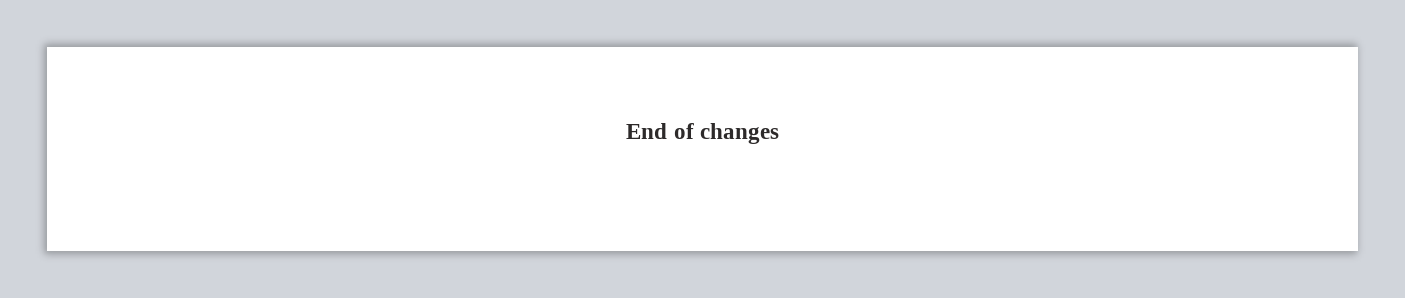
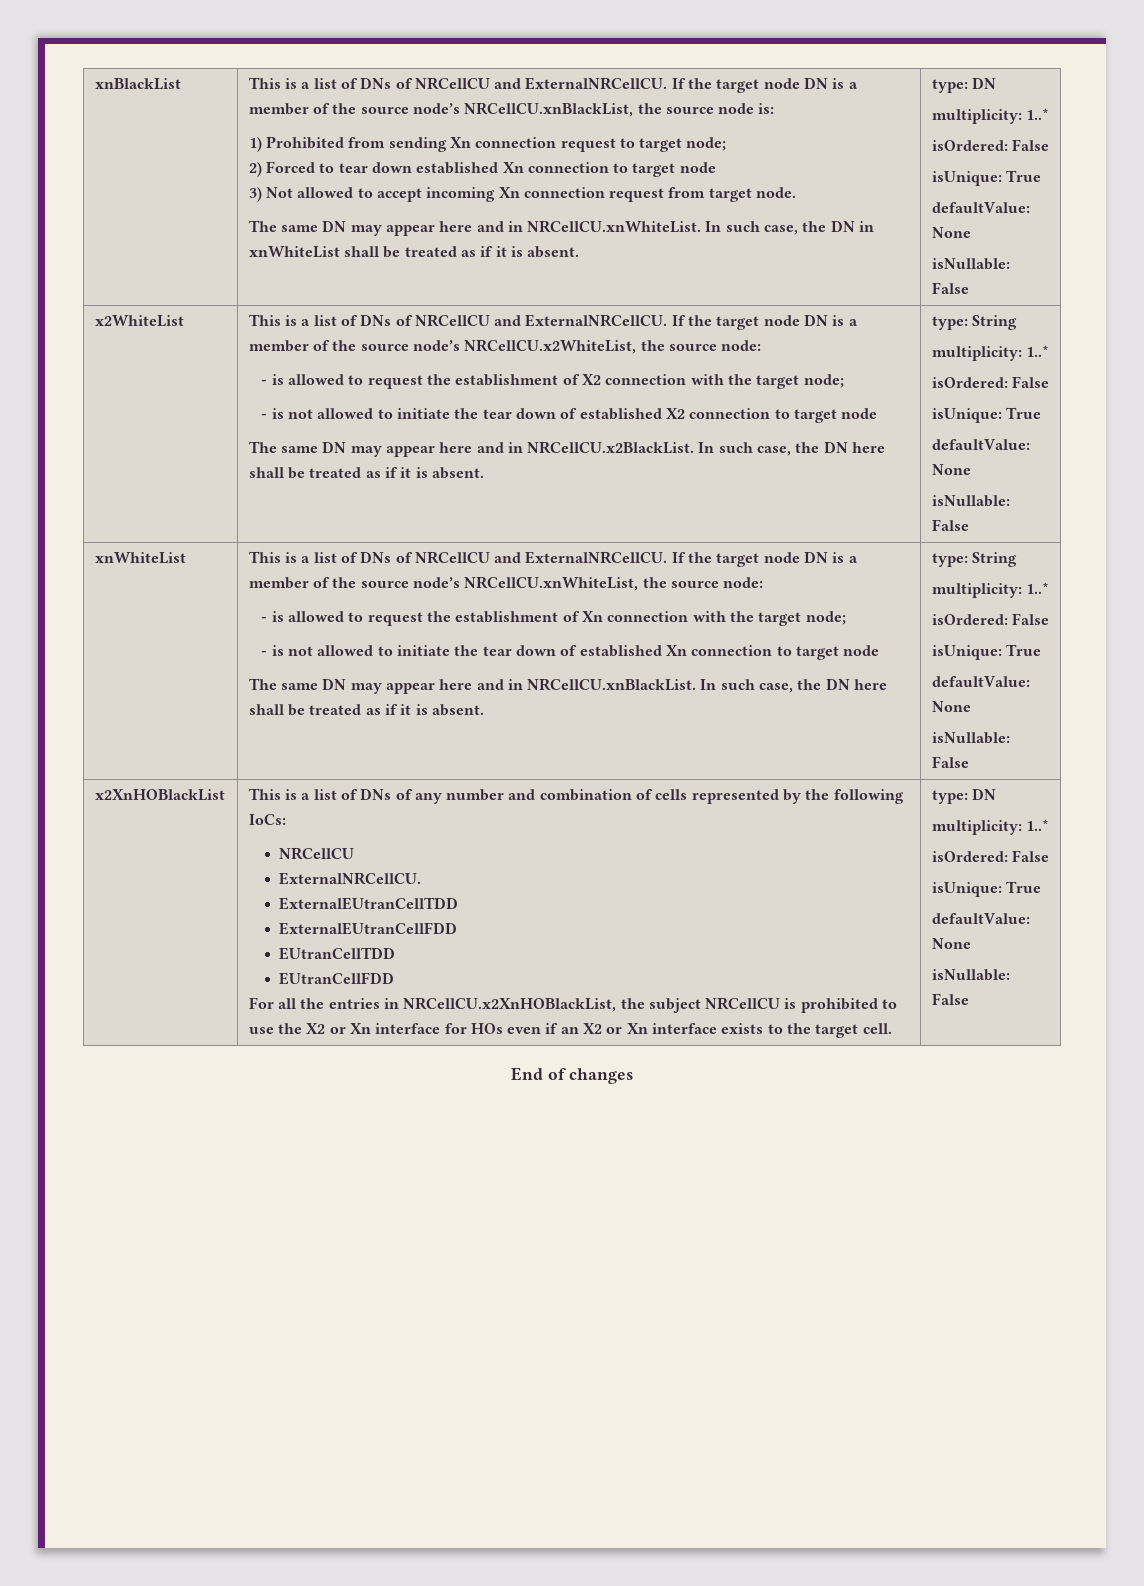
(626, 131) none -> [94,78,181,90] [248,77,858,93] [248,102,775,117] [248,136,727,152] [248,161,716,177] [248,187,797,202] [248,220,875,236] [248,246,580,258] [931,77,996,93] [931,108,1049,124] [931,139,1049,151] [931,170,1041,186] [931,202,1030,213] [931,227,971,238] [931,258,1010,270] [931,282,969,294] [94,315,184,327] [248,314,858,330] [248,339,762,354] [261,374,844,389] [261,408,878,423] [248,441,886,457] [248,467,484,479] [931,315,1017,330] [931,345,1049,361] [931,376,1049,388] [931,407,1041,423] [931,439,1030,450] [931,464,971,475] [931,495,1010,507] [931,519,969,531] [94,552,186,564] [248,551,858,567] [248,576,764,591] [261,611,846,626] [261,645,880,660] [248,678,888,694] [248,704,484,716] [931,552,1017,567] [931,582,1049,598] [931,613,1049,625] [931,644,1041,660] [931,676,1030,687] [931,701,971,712] [931,732,1010,744] [931,756,969,768] [94,789,225,801] [248,788,904,804] [248,814,286,825] [279,847,355,860] [279,872,422,885] [279,897,459,910] [279,922,458,935] [279,947,396,960] [279,972,395,985] [248,997,898,1013] [248,1023,892,1038] [931,788,996,804] [931,819,1049,835] [931,850,1049,862] [931,881,1041,897] [931,913,1030,924] [931,938,971,949] [931,969,1010,981] [931,993,969,1005] xnBlackList | This is a list of DNs of NRCellCU and ExternalNRCellCU. If the target node DN is a member of the source node’s NRCellCU.xnBlackList, the source node is: // 1) Prohibited from sending Xn connection request to target node; // 2) Forced to tear down established Xn connection to target node // 3) Not allowed to accept incoming Xn connection request from target node. // The same DN may appear here and in NRCellCU.xnWhiteList. In such case, the DN in xnWhiteList shall be treated as if it is absent. | type: DN // multiplicity: 1..* // isOrdered: False // isUnique: True // defaultValue: None // isNullable: False // x2WhiteList | This is a list of DNs of NRCellCU and ExternalNRCellCU. If the target node DN is a member of the source node’s NRCellCU.x2WhiteList, the source node: // - is allowed to request the establishment of X2 connection with the target node; // - is not allowed to initiate the tear down of established X2 connection to target node // The same DN may appear here and in NRCellCU.x2BlackList. In such case, the DN here shall be treated as if it is absent. | type: String // multiplicity: 1..* // isOrdered: False // isUnique: True // defaultValue: None // isNullable: False // xnWhiteList | This is a list of DNs of NRCellCU and ExternalNRCellCU. If the target node DN is a member of the source node’s NRCellCU.xnWhiteList, the source node: // - is allowed to request the establishment of Xn connection with the target node; // - is not allowed to initiate the tear down of established Xn connection to target node // The same DN may appear here and in NRCellCU.xnBlackList. In such case, the DN here shall be treated as if it is absent. | type: String // multiplicity: 1..* // isOrdered: False // isUnique: True // defaultValue: None // isNullable: False // x2XnHOBlackList | This is a list of DNs of any number and combination of cells represented by the following IoCs: // NRCellCU // ExternalNRCellCU. // ExternalEUtranCellTDD // ExternalEUtranCellFDD // EUtranCellTDD // EUtranCellFDD // For all the entries in NRCellCU.x2XnHOBlackList, the subject NRCellCU is prohibited to use the X2 or Xn interface for HOs even if an X2 or Xn interface exists to the target cell. | type: DN // multiplicity: 1..* // isOrdered: False // isUnique: True // defaultValue: None // isNullable: False //

